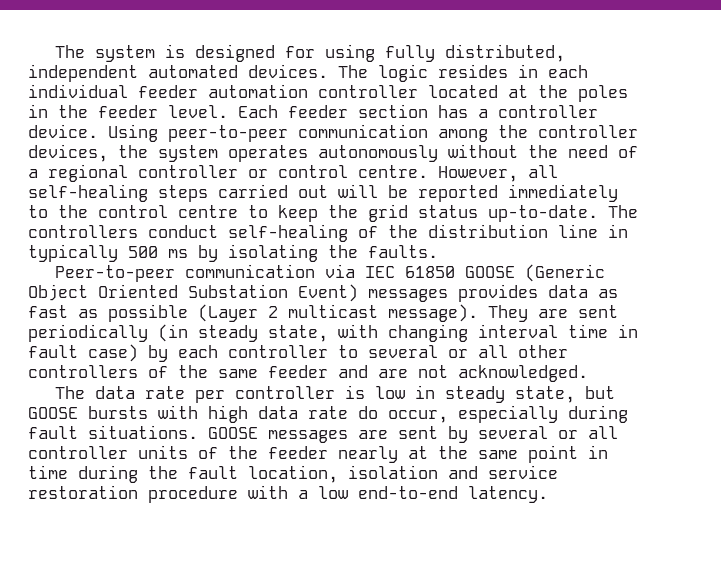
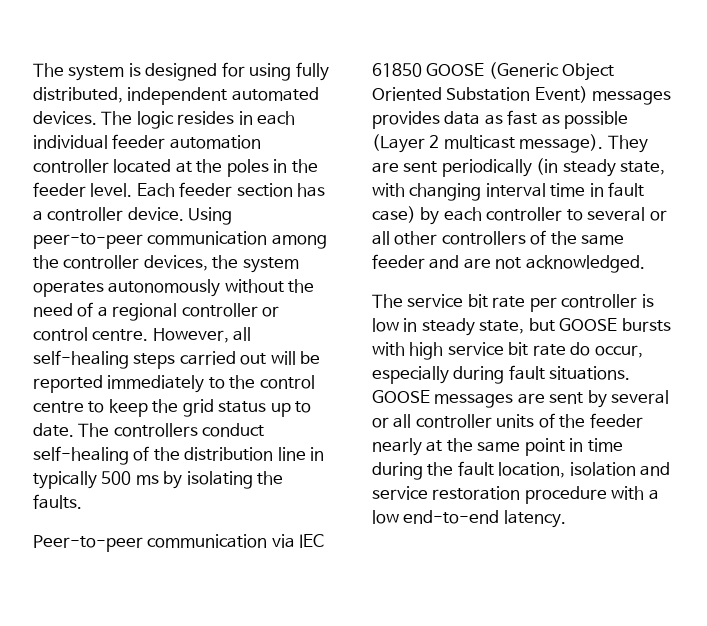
[488,205,598,222] up-to-date. -> [270,401,312,417] [33,423,74,437] up to date.
[95,386,136,399] data -> [407,294,488,308] service bit
[258,406,298,419] data -> [447,342,529,356] service bit

